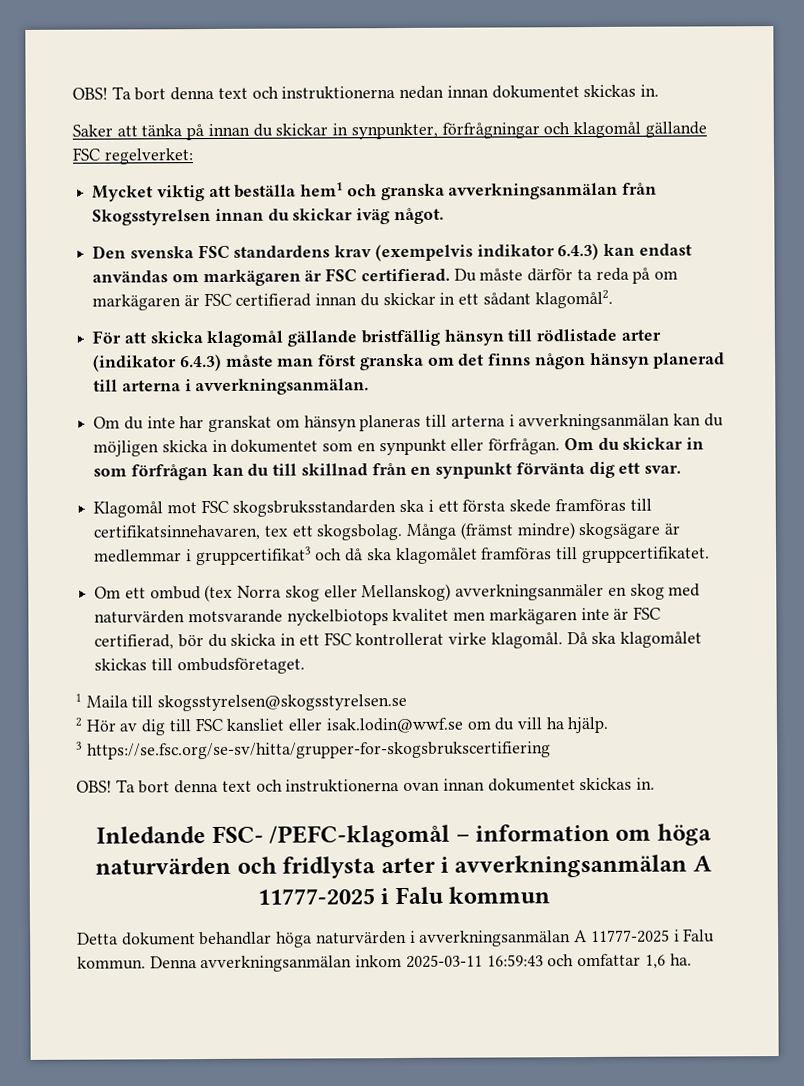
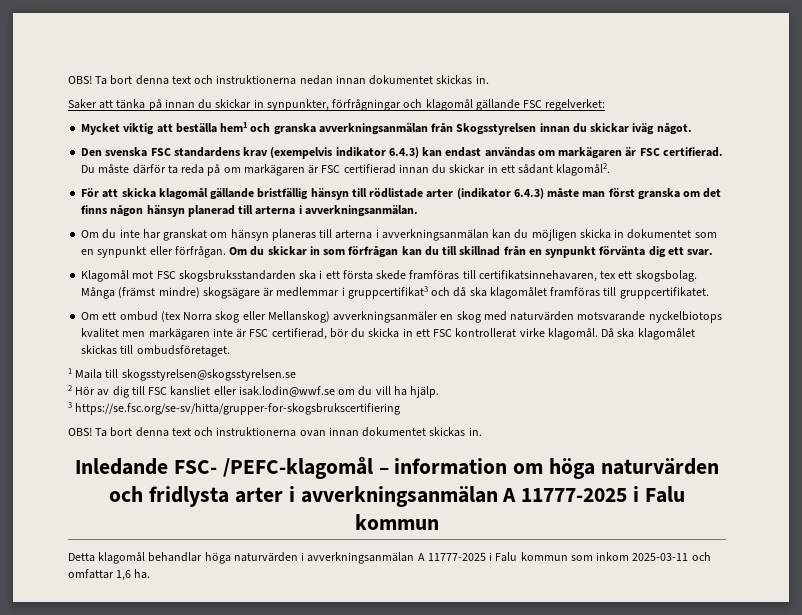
[121,932,196,946] dokument -> [98,552,146,564] klagomål
[77,955,353,973] kommun. Denna avverkningsanmälan -> [520,552,593,561] kommun som
[486,954,544,967] 16:59:43 -> (689, 557) none

